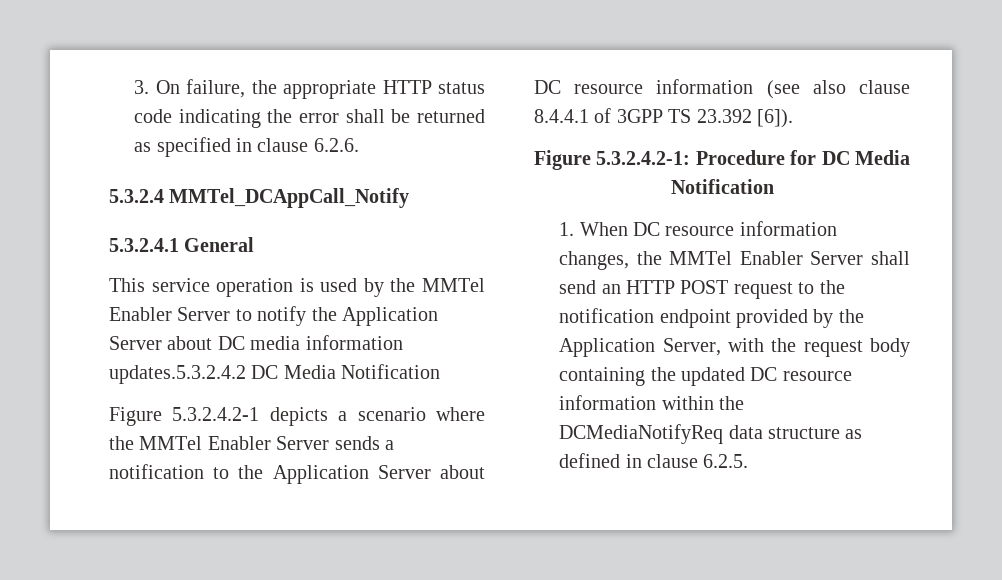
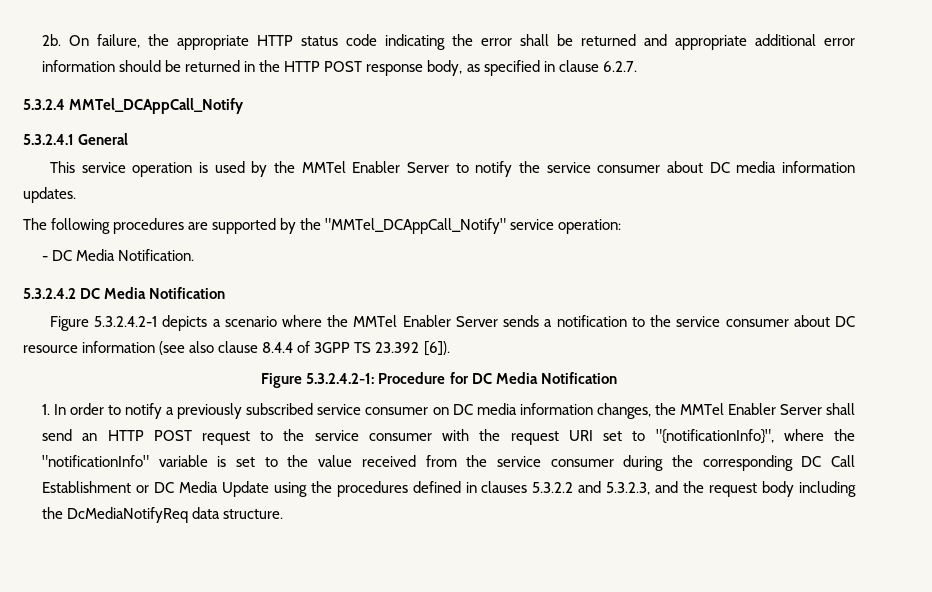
[134,80,150,94] 3. -> [42,34,62,46] 2b.
(485, 116) none -> [644,34,855,50] [42,60,463,76] and appropriate additional error information should be returned in the HTTP POST response body,
[313,138,359,152] 6.2.6. -> [602,61,637,72] 6.2.7.
[342,307,438,326] [109,336,162,350] Application Server -> [546,162,661,173] service consumer
[109,365,246,384] updates.5.3.2.4.2 -> [23,187,76,203] [23,218,622,234] [42,249,195,261] [23,288,76,299] updates. // The following procedures are supported by the "MMTel_DCAppCall_Notify" service operation: // - DC Media Notification. // 5.3.2.4.2
[272,465,431,484] Application Server -> [676,316,789,327] service consumer
[534,109,589,123] 8.4.4.1 -> [262,342,294,353] 8.4.4
[579,222,735,236] When DC resource -> [54,403,517,419] In order to notify a previously subscribed service consumer on DC media
[559,308,864,328] [559,338,910,357] [559,367,852,386] [559,395,745,410] [559,424,863,444] [559,453,749,468] notification endpoint provided by the Application Server, with the request body containing the updated DC resource information within the DCMediaNotifyReq data structure as defined in clause 6.2.5. -> [314,429,855,445] [42,455,855,471] [42,481,857,497] [42,507,284,523] service consumer with the request URI set to "{notificationInfo}", where the "notificationInfo" variable is set to the value received from the service consumer during the corresponding DC Call Establishment or DC Media Update using the procedures defined in clauses 5.3.2.2 and 5.3.2.3, and the request body including the DcMediaNotifyReq data structure.

